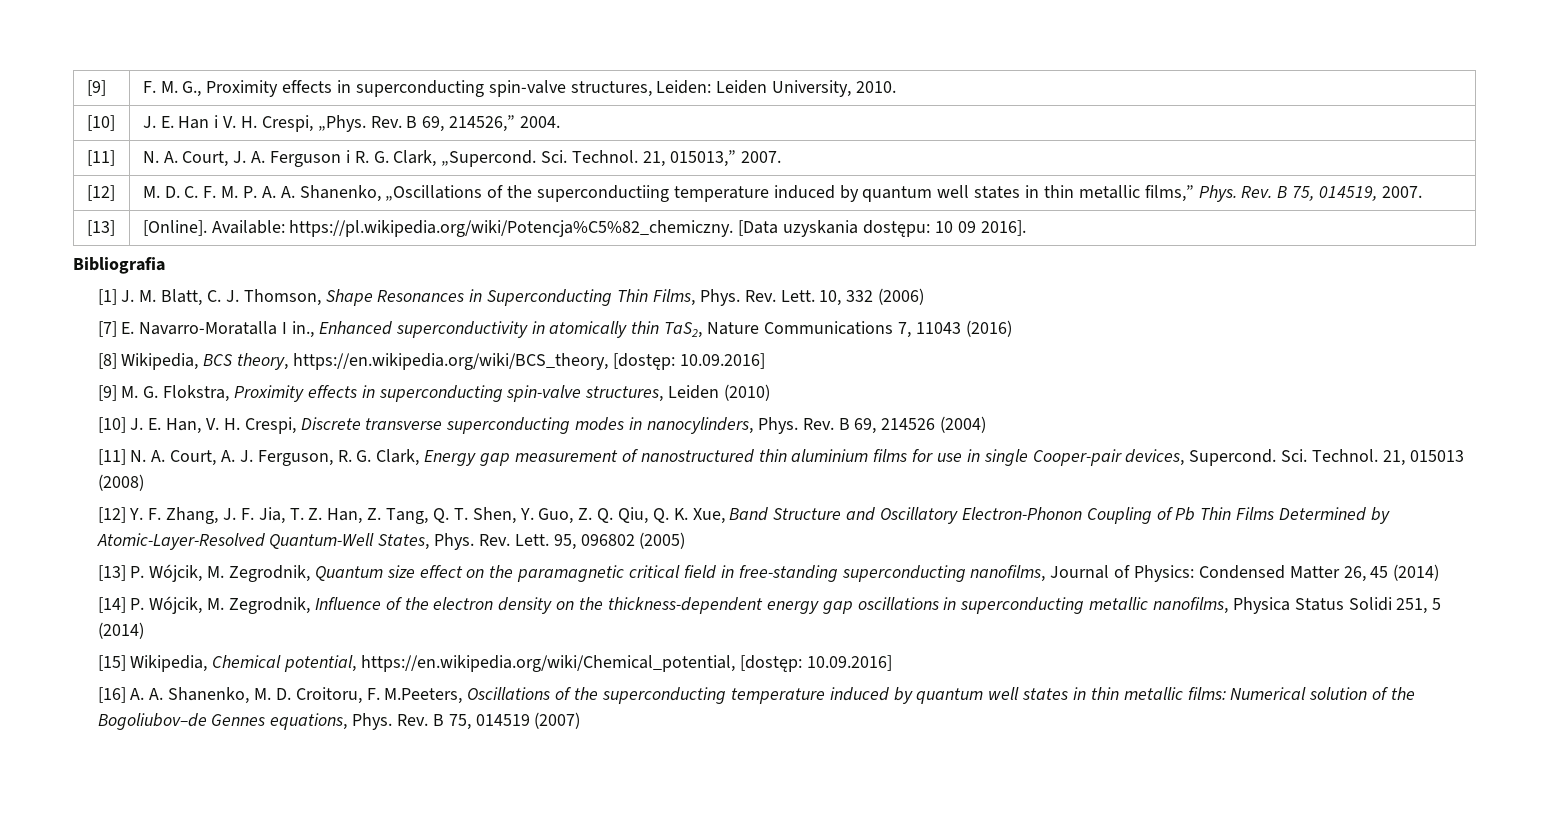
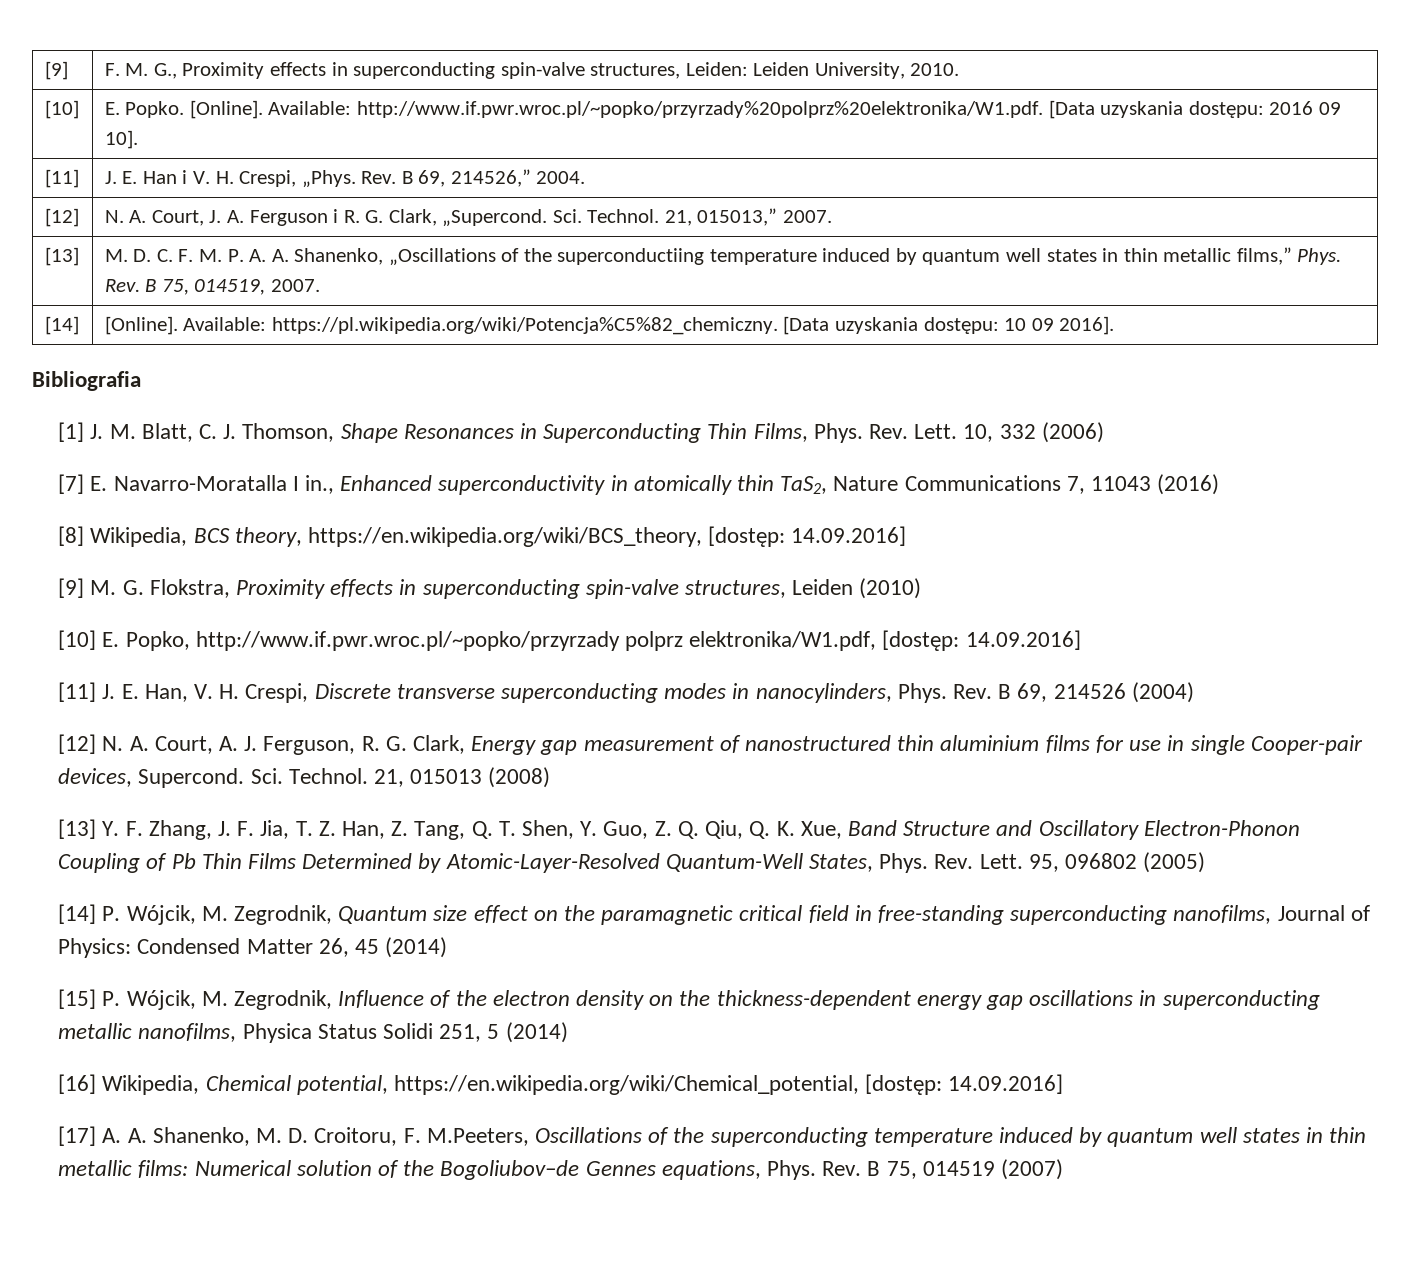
(115, 123) none -> [104,100,1341,119] [104,130,138,149] [44,169,79,188] | E. Popko. [Online]. Available: http://www.if.pwr.wroc.pl/~popko/przyrzady%20polprz%20elektronika/W1.pdf. [Data uzyskania dostępu: 2016 09 10]. // [11]
[86,150,115,166] [11] -> [44,208,79,227] [12]
[86,185,115,201] [12] -> [44,247,79,266] [13]
[86,220,115,236] [13] -> [44,316,79,335] [14]
[679,353,765,369] 10.09.2016] -> [791,526,907,546] 14.09.2016]
(126, 425) none -> [102,630,1081,651] [58,682,97,702] E. Popko, http://www.if.pwr.wroc.pl/~popko/przyrzady polprz elektronika/W1.pdf, [dostęp: 14.09.2016] // [11]
[97,449,126,465] [11] -> [58,734,97,754] [12]
[97,507,126,523] [12] -> [58,819,97,839] [13]
[97,565,126,581] [13] -> [58,904,97,924] [14]
[97,597,126,613] [14] -> [58,989,97,1009] [15]
[97,655,126,671] [15] -> [58,1074,97,1094] [16]
[806,655,892,671] [97,687,126,703] 10.09.2016] // [16] -> [948,1074,1064,1094] [58,1126,97,1146] 14.09.2016] // [17]

